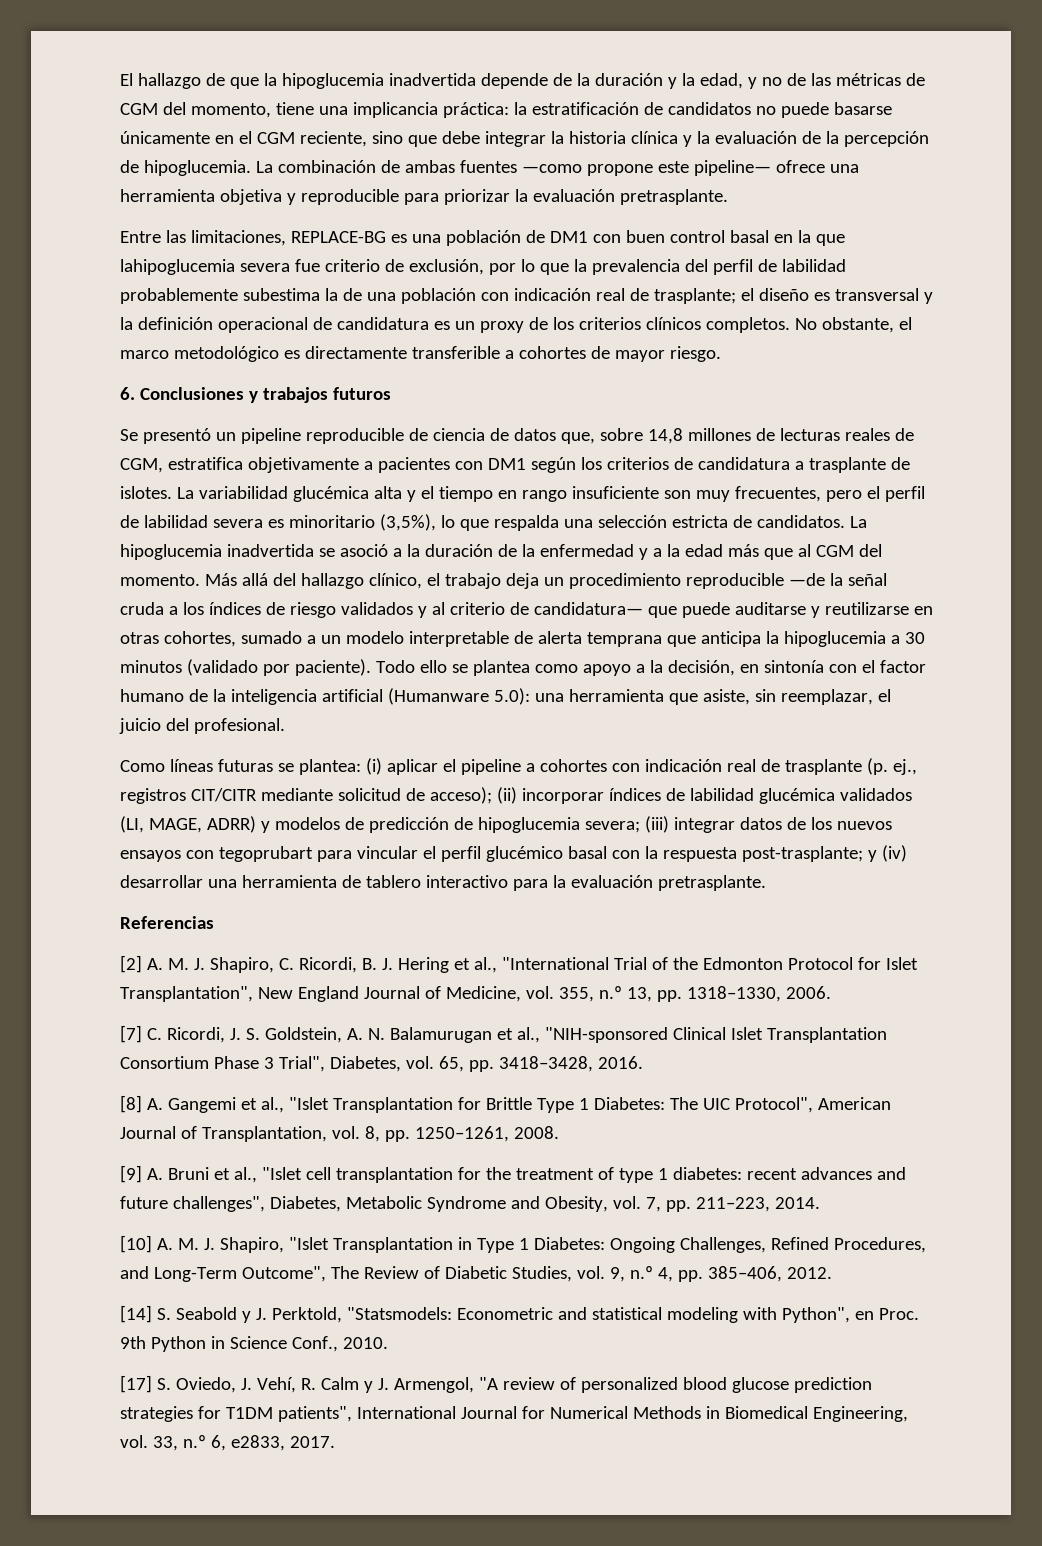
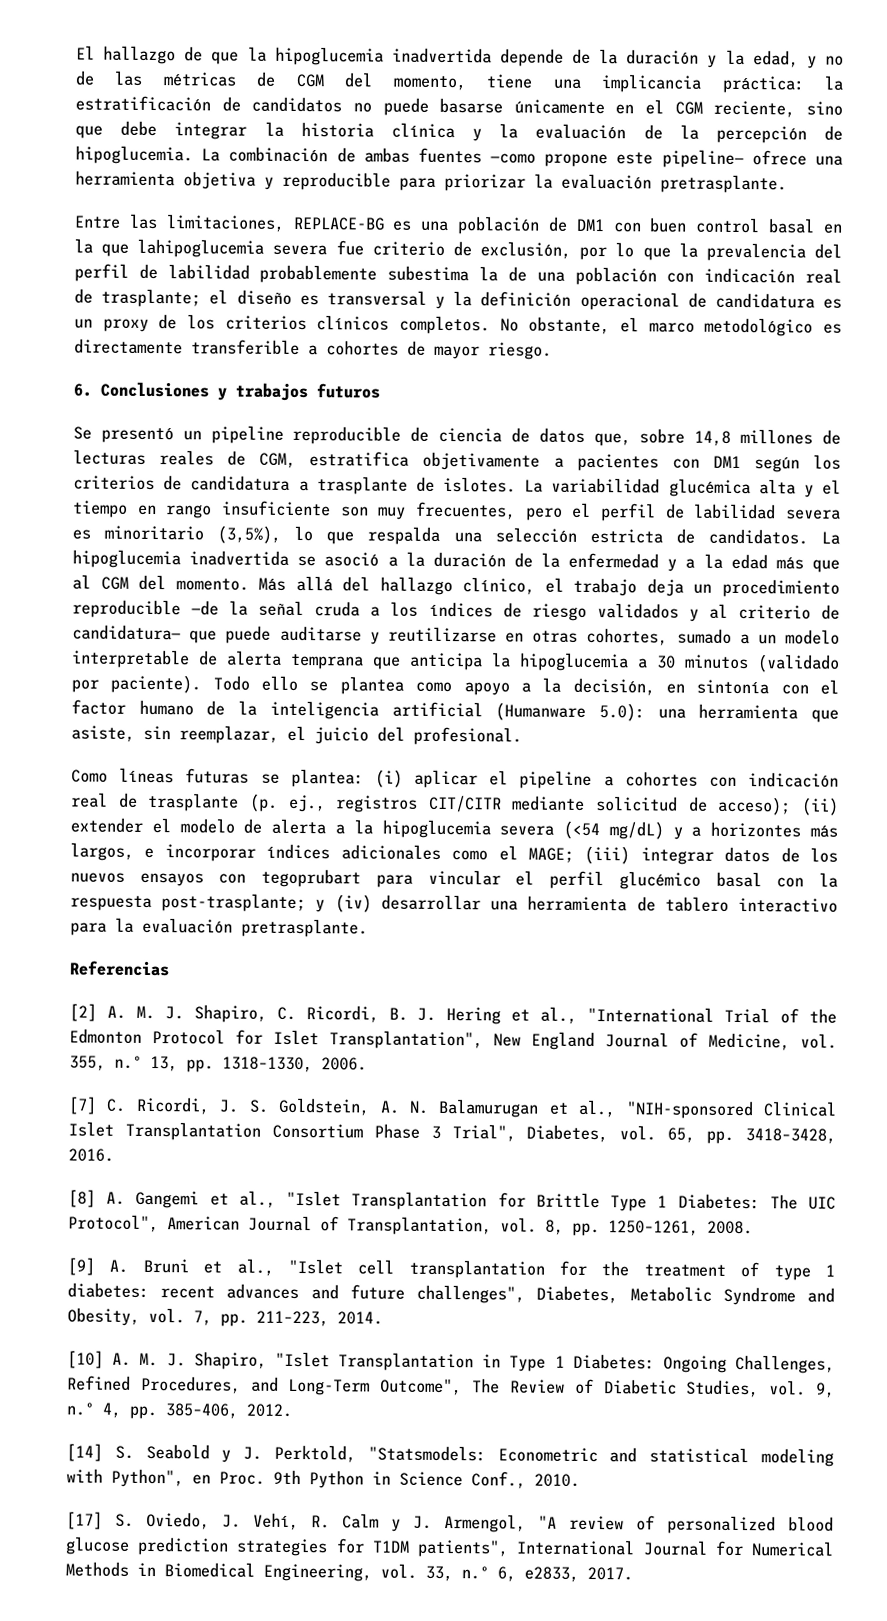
[521,788,912,804] [120,816,640,833] incorporar índices de labilidad glucémica validados (LI, MAGE, ADRR) y modelos de predicción de hipoglucemia severa; -> [70,817,839,840] [70,842,574,863] extender el modelo de alerta a la hipoglucemia severa (<54 mg/dL) y a horizontes más largos, e incorporar índices adicionales como el MAGE;

